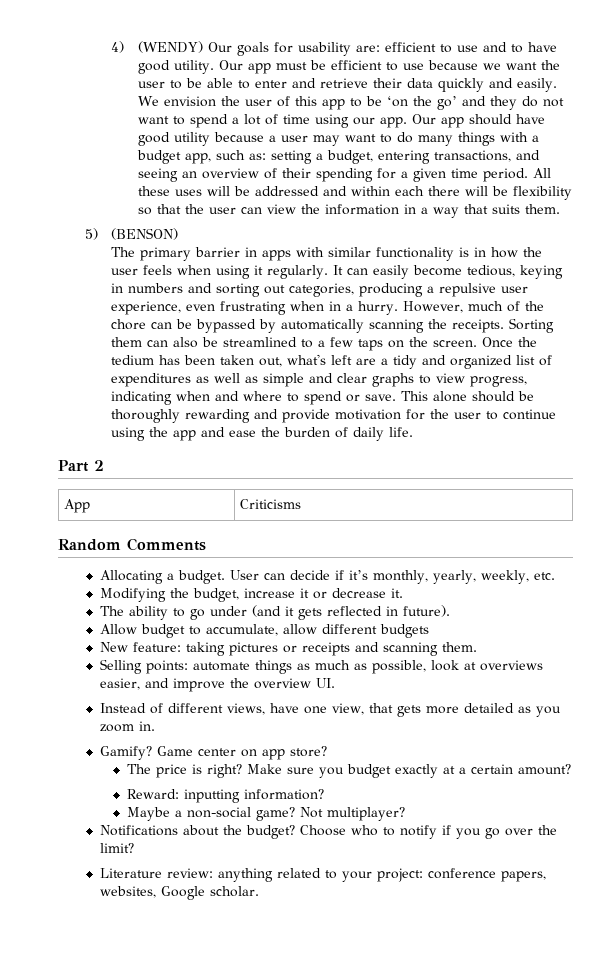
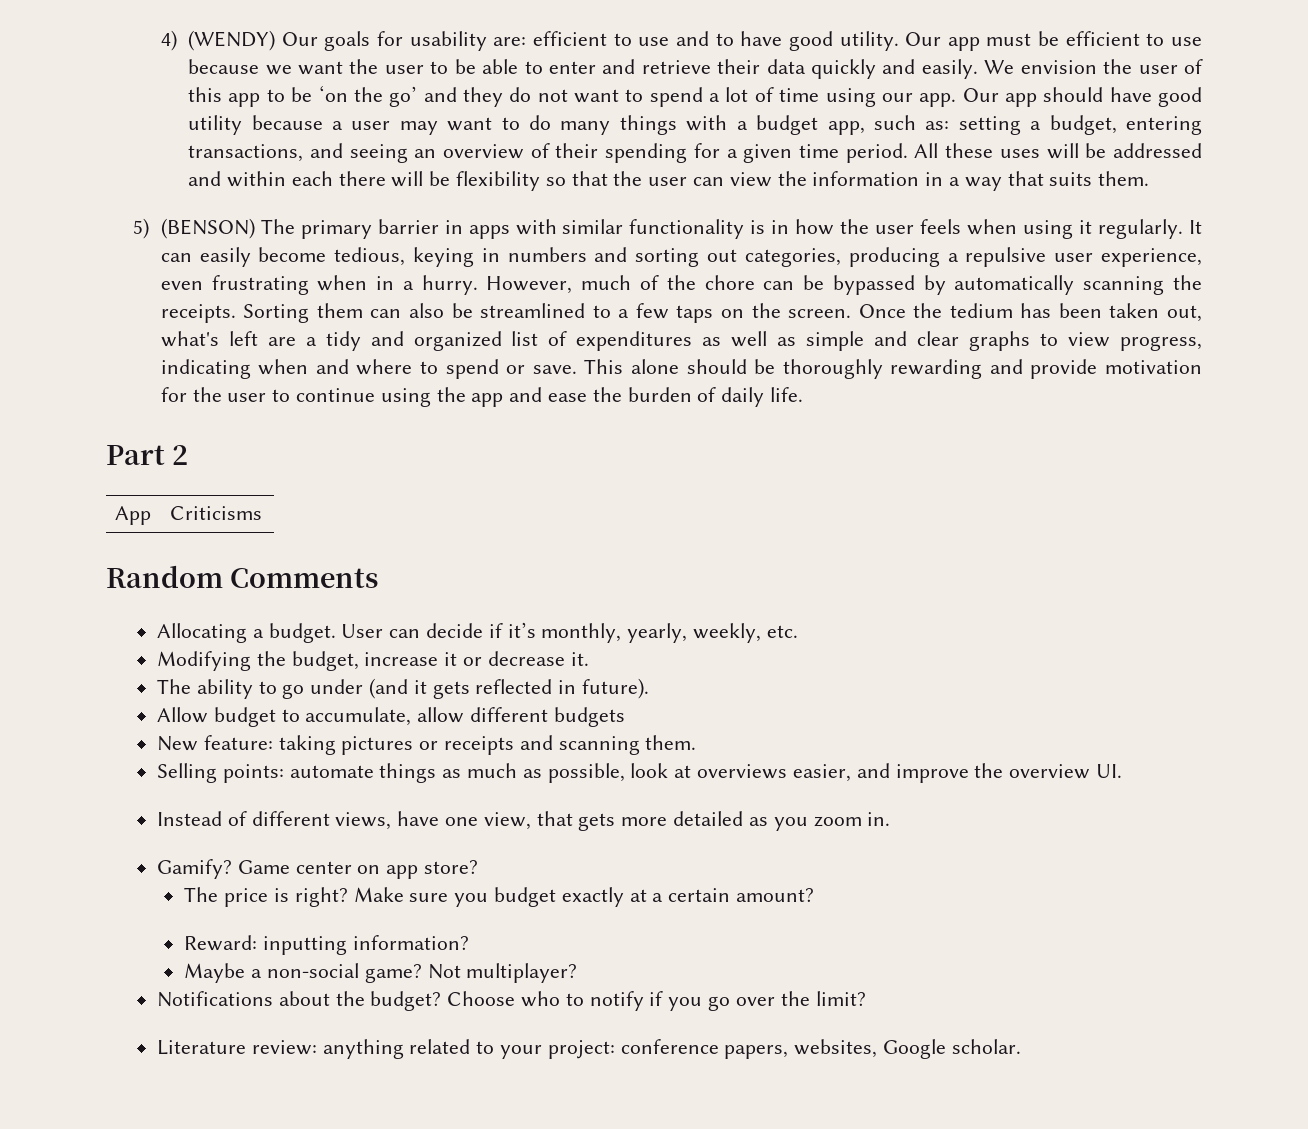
(179, 234) // -> (255, 228) none

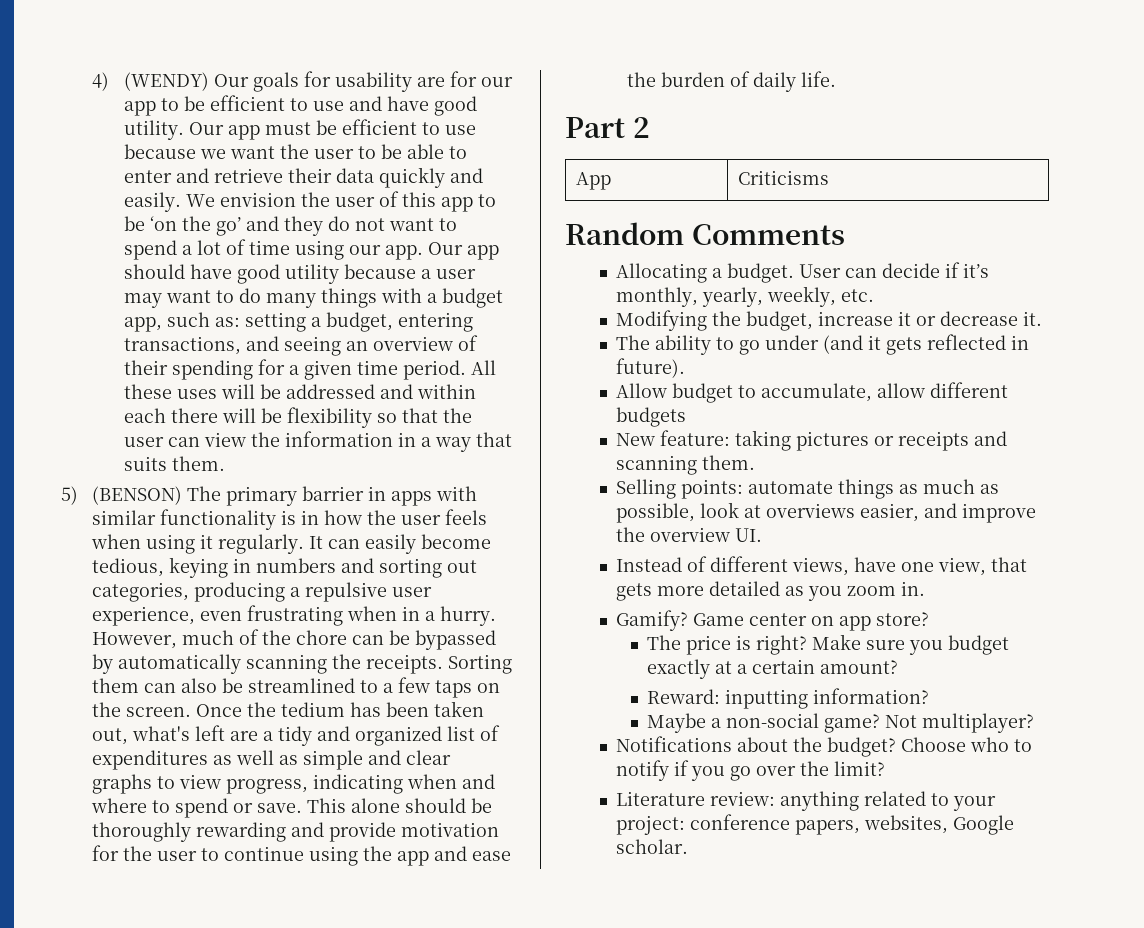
[493,37,527,46] are: -> [416,71,513,87] [123,96,205,116] are for our app to be
[715,33,734,46] to -> (382, 103) none

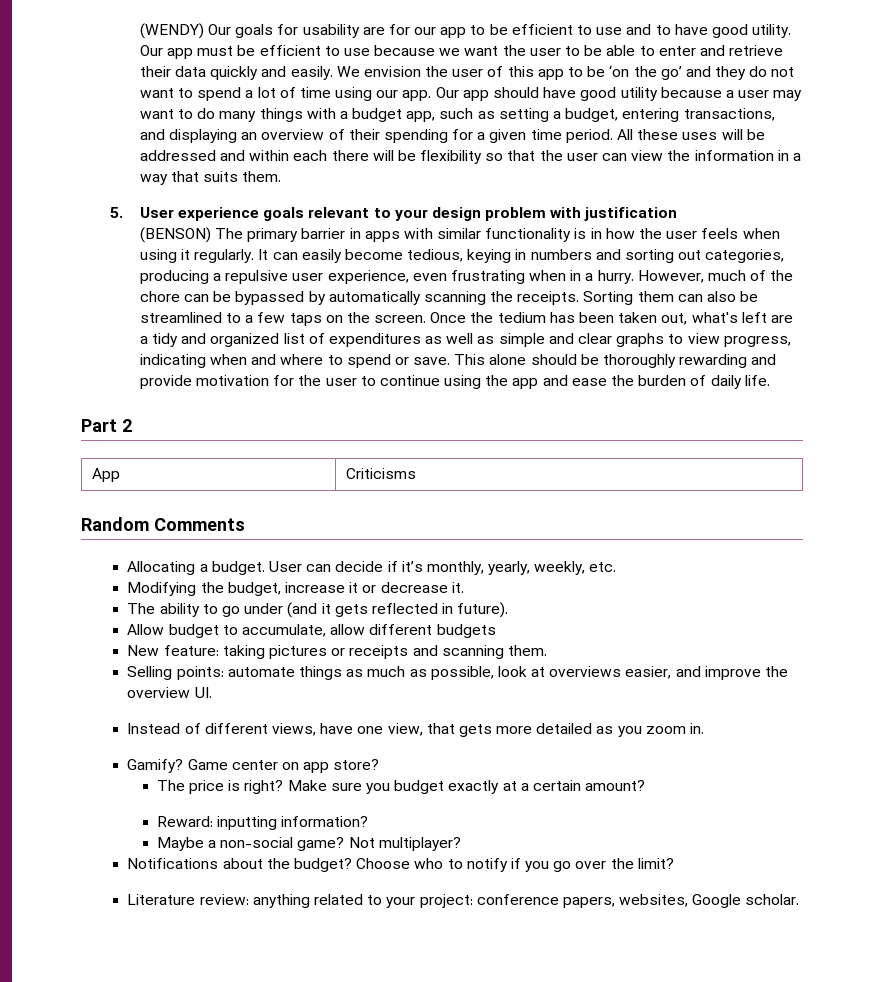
[92,72,110,91] 4) -> (139, 31) none
(382, 103) none -> [655,25,671,35] to
[214,317,240,327] as: -> [477,111,495,119] as
[283,336,341,356] seeing -> [168,129,237,143] displaying
[61,486,79,505] 5) -> [110,207,678,221] 5. User experience goals relevant to your design problem with justification //

